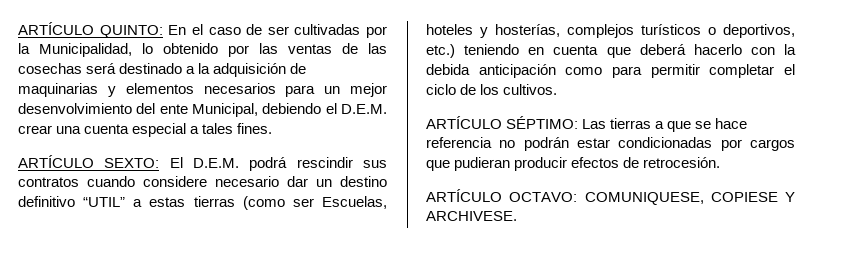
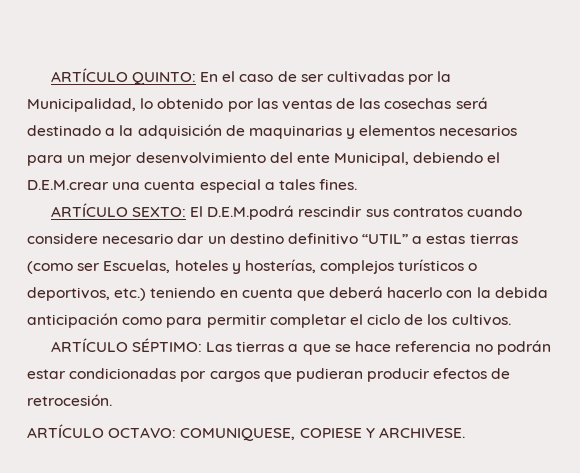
[341,104,387,114] [18,125,52,134] D.E.M. crear -> [27,180,109,190] D.E.M.crear
[193,157,288,171] D.E.M. podrá -> [207,205,295,220] D.E.M.podrá

